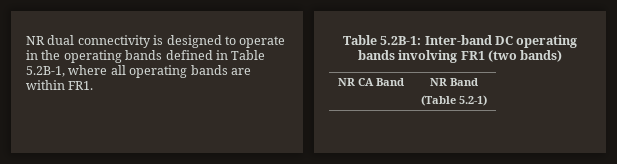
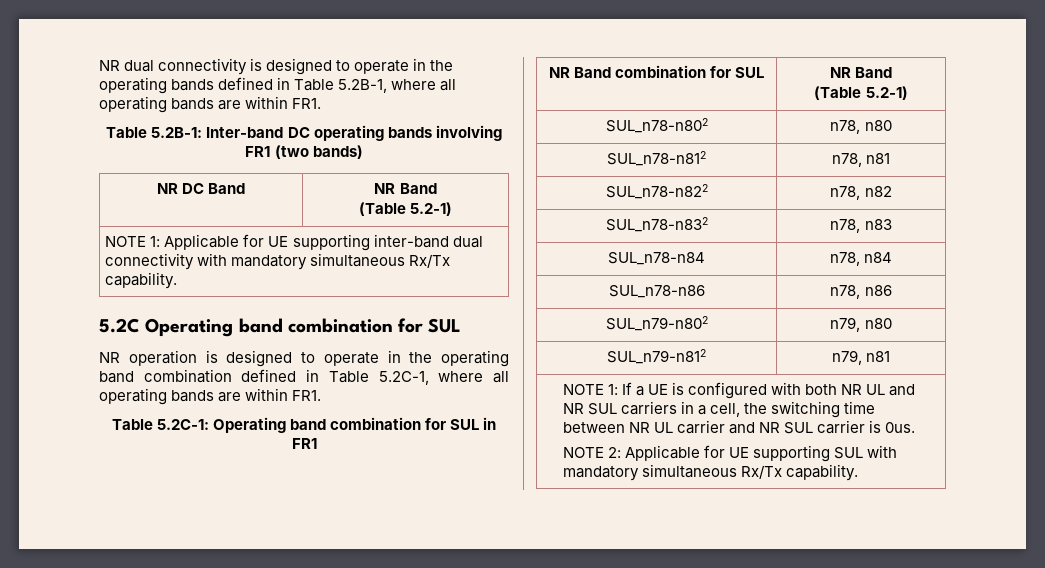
[358,78,374,86] CA -> [182,183,204,194] DC
(487, 100) none -> [105,234,483,251] [105,253,451,270] [105,272,178,289] [99,318,462,337] [99,350,509,367] [99,369,510,385] [99,388,322,405] [111,417,497,433] [291,438,317,449] [548,65,765,78] [829,67,893,78] [814,86,908,100] [605,118,708,133] [830,120,892,134] [607,151,706,166] [831,153,891,167] [605,184,708,199] [830,186,892,200] [605,217,708,232] [830,219,892,233] [608,252,705,265] [829,252,893,266] [608,285,705,298] [830,285,892,299] [605,316,708,331] [830,317,892,332] [607,349,706,364] [831,350,891,365] [562,382,916,399] [562,401,875,418] [562,420,915,434] [562,445,897,462] [562,464,858,481] // NOTE 1: Applicable for UE supporting inter-band dual connectivity with mandatory simultaneous Rx/Tx capability. // 5.2C Operating band combination for SUL // NR operation is designed to operate in the operating band combination defined in Table 5.2C-1, where all operating bands are within FR1. // Table 5.2C-1: Operating band combination for SUL in FR1 // NR Band combination for SUL | NR Band // (Table 5.2-1) // SUL_n78-n802 | n78, n80 // SUL_n78-n812 | n78, n81 // SUL_n78-n822 | n78, n82 // SUL_n78-n832 | n78, n83 // SUL_n78-n84 | n78, n84 // SUL_n78-n86 | n78, n86 // SUL_n79-n802 | n79, n80 // SUL_n79-n812 | n79, n81 // NOTE 1: If a UE is configured with both NR UL and NR SUL carriers in a cell, the switching time between NR UL carrier and NR SUL carrier is 0us. // NOTE 2: Applicable for UE supporting SUL with mandatory simultaneous Rx/Tx capability.

